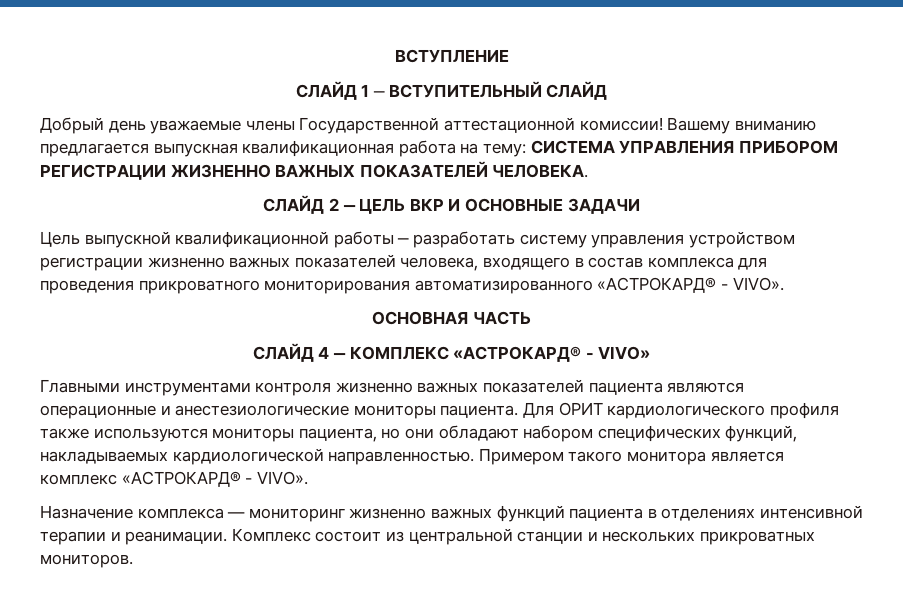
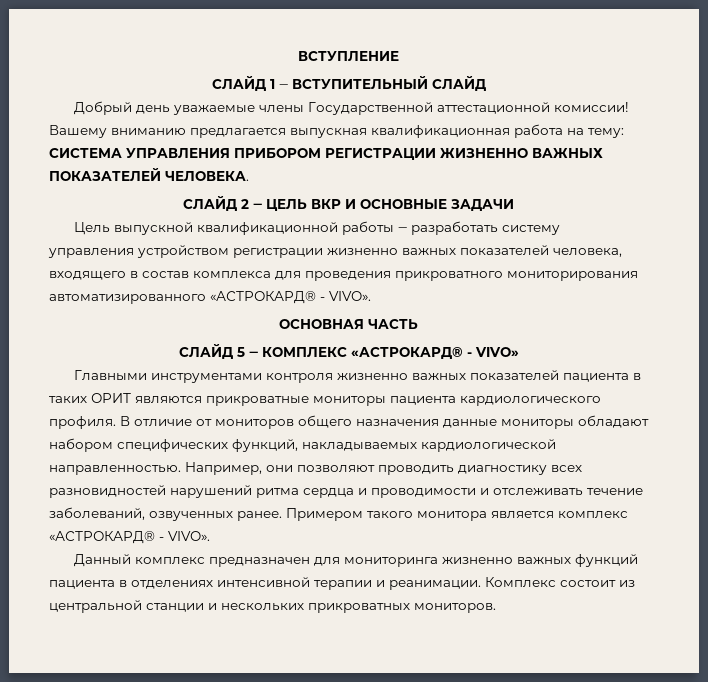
[318,346,330,359] 4 -> [236,347,245,357] 5
[667,382,745,393] [40,402,839,419] [40,428,434,442] являются операционные и анестезиологические мониторы пациента. Для ОРИТ кардиологического профиля также используются мониторы пациента, но они -> [633,373,642,380] [49,393,601,406] [49,415,574,429] в таких ОРИТ являются прикроватные мониторы пациента кардиологического профиля. В отличие от мониторов общего назначения данные мониторы
(475, 458) none -> [185,462,582,475] [49,485,643,498] [49,507,282,521] Например, они позволяют проводить диагностику всех разновидностей нарушений ритма сердца и проводимости и отслеживать течение заболеваний, озвученных ранее.
[40,505,345,522] Назначение комплекса — мониторинг -> [74,554,439,567] Данный комплекс предназначен для мониторинга

